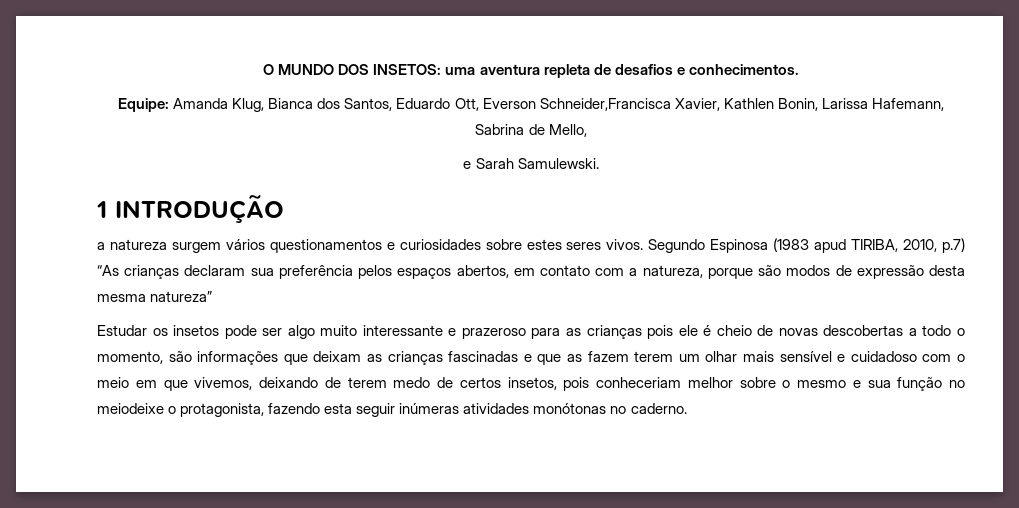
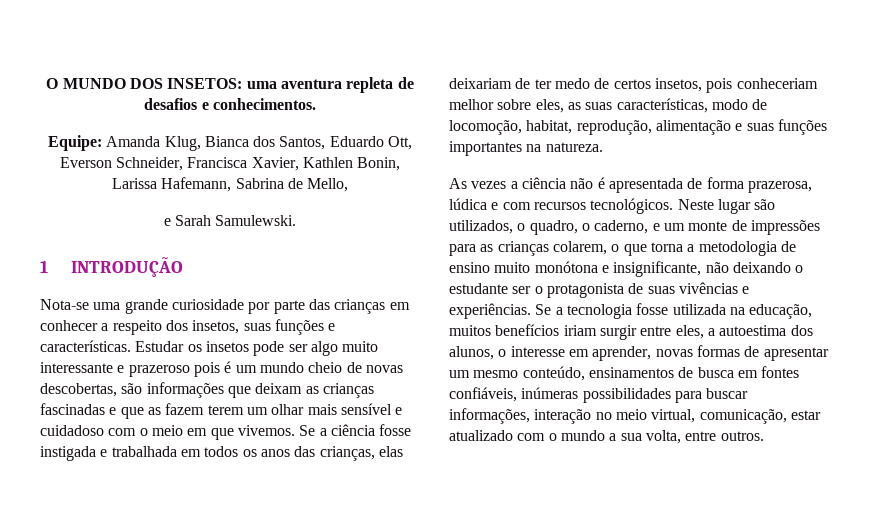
[539,98,671,111] Schneider,Francisca -> [116,157,248,171] Schneider, Francisca
[97,238,966,253] [97,265,965,279] [97,291,213,302] a natureza surgem vários questionamentos e curiosidades sobre estes seres vivos. Segundo Espinosa (1983 apud TIRIBA, 2010, p.7) “As crianças declaram sua preferência pelos espaços abertos, em contato com a natureza, porque são modos de expressão desta mesma natureza” // -> [40,299,410,314] [40,319,336,335] [40,340,131,352] Nota-se uma grande curiosidade por parte das crianças em conhecer a respeito dos insetos, suas funções e características.
[531,325,965,339] [97,351,163,364] para as crianças pois ele é cheio de novas descobertas a todo o momento, -> [193,361,403,377] [40,383,117,397] pois é um mundo cheio de novas descobertas,
[194,377,387,390] vivemos, deixando de terem -> [237,424,412,436] [40,446,403,461] [449,78,552,89] vivemos. Se a ciência fosse instigada e trabalhada em todos os anos das crianças, elas deixariam de ter
[782,377,965,391] [97,403,687,417] o mesmo e sua função no meiodeixe o protagonista, fazendo esta seguir inúmeras atividades monótonas no caderno. -> [535,98,768,113] [449,119,827,135] [449,141,603,156] [449,177,812,193] [449,198,776,214] [449,220,820,235] [449,241,796,256] [449,261,804,277] [449,282,750,298] [449,303,813,319] [449,324,813,340] [449,345,829,361] [449,366,800,381] [449,387,749,403] [449,408,821,424] [449,430,764,444] eles, as suas características, modo de locomoção, habitat, reprodução, alimentação e suas funções importantes na natureza. // As vezes a ciência não é apresentada de forma prazerosa, lúdica e com recursos tecnológicos. Neste lugar são utilizados, o quadro, o caderno, e um monte de impressões para as crianças colarem, o que torna a metodologia de ensino muito monótona e insignificante, não deixando o estudante ser o protagonista de suas vivências e experiências. Se a tecnologia fosse utilizada na educação, muitos benefícios iriam surgir entre eles, a autoestima dos alunos, o interesse em aprender, novas formas de apresentar um mesmo conteúdo, ensinamentos de busca em fontes confiáveis, inúmeras possibilidades para buscar informações, interação no meio virtual, comunicação, estar atualizado com o mundo a sua volta, entre outros.

